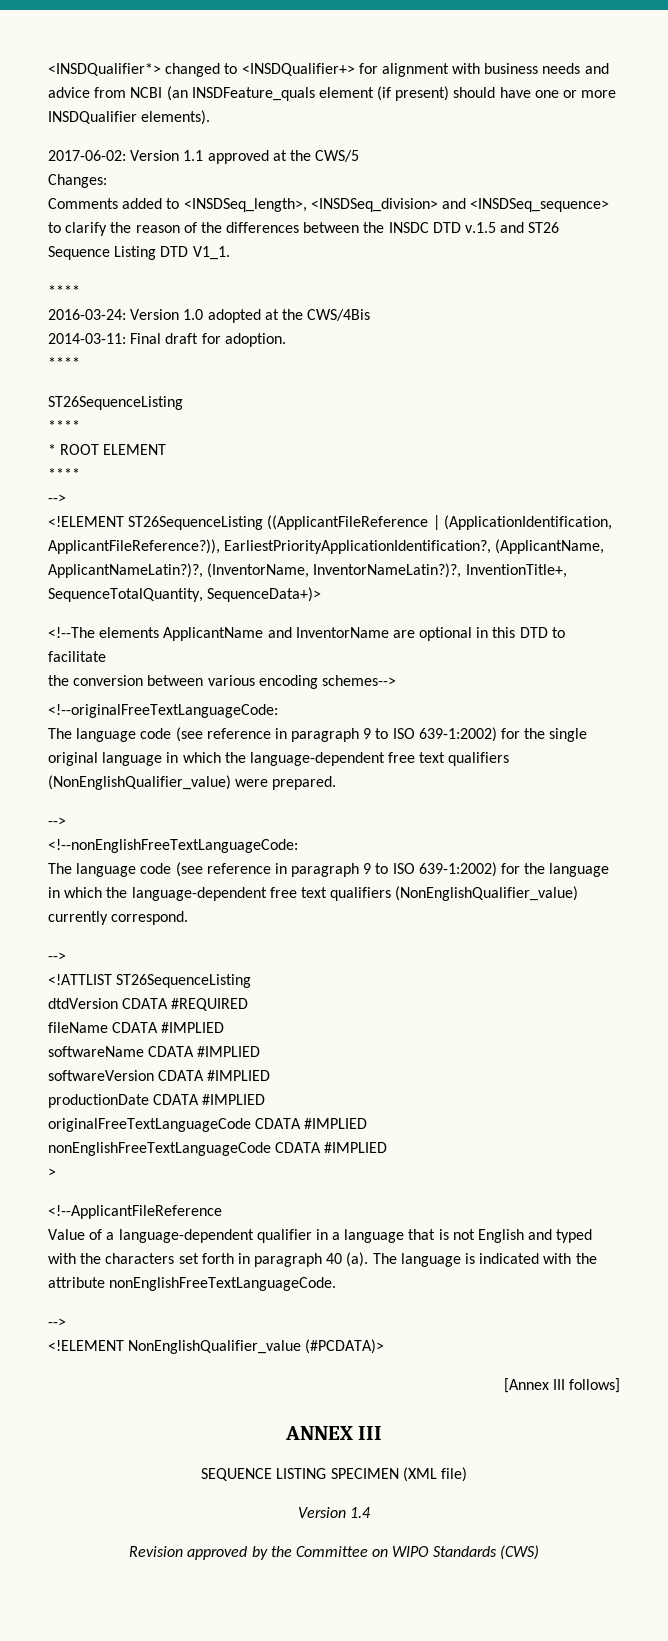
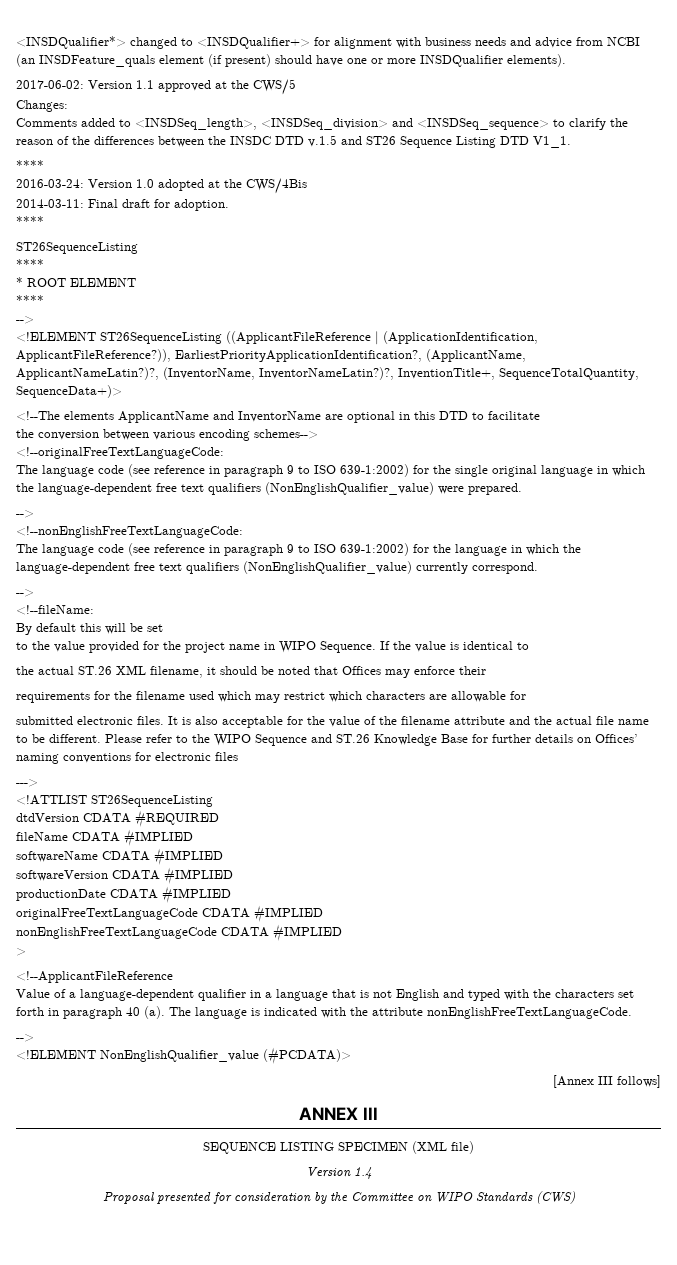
(66, 956) none -> [16,605,94,615] [16,623,163,635] [16,641,529,653] [16,665,486,678] [16,691,526,703] [16,716,649,728] [16,734,638,746] [16,752,238,764] [16,779,38,787] // <!--fileName: // By default this will be set // to the value provided for the project name in WIPO Sequence. If the value is identical to // the actual ST.26 XML filename, it should be noted that Offices may enforce their // requirements for the filename used which may restrict which characters are allowable for // submitted electronic files. It is also acceptable for the value of the filename attribute and the actual file name to be different. Please refer to the WIPO Sequence and ST.26 Knowledge Base for further details on Offices’ naming conventions for electronic files // --->
[129,1546,248,1560] Revision approved -> [102,1192,311,1204] Proposal presented for consideration

